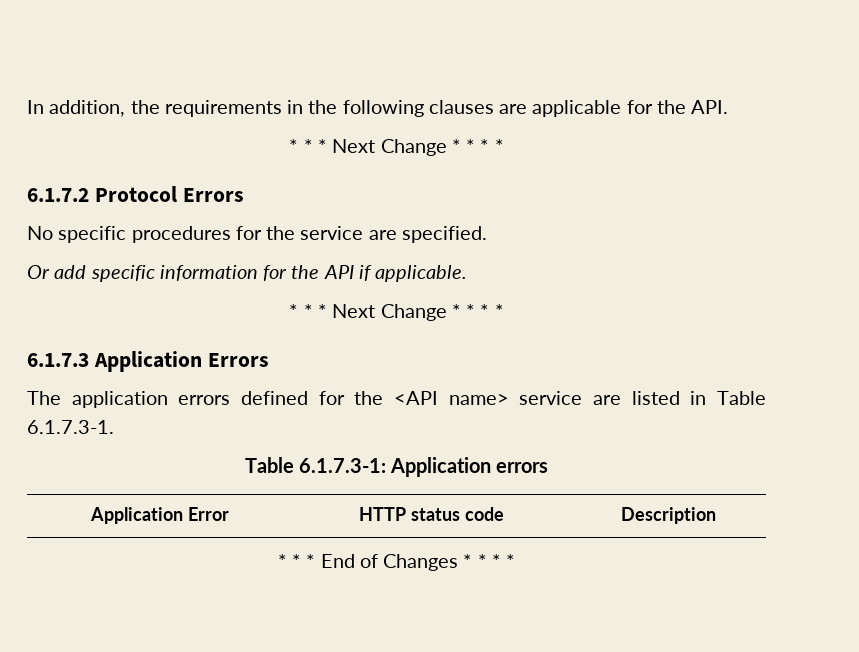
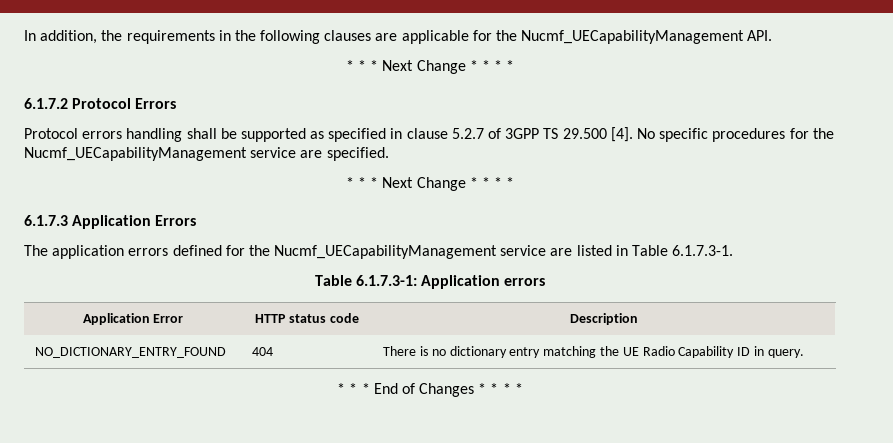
(686, 107) none -> [521,30,745,44] Nucmf_UECapabilityManagement
(244, 195) none -> [24,127,633,142] Protocol errors handling shall be supported as specified in clause 5.2.7 of 3GPP TS 29.500 [4].
(296, 233) none -> [24,147,247,161] Nucmf_UECapabilityManagement
[27,265,468,282] // Or add specific information for the API if applicable. -> (389, 154) none
[394,391,509,405] <API name> -> [274,245,498,259] Nucmf_UECapabilityManagement
(716, 515) none -> [35,347,227,358] [252,347,274,356] [383,346,804,358] // NO_DICTIONARY_ENTRY_FOUND | 404 | There is no dictionary entry matching the UE Radio Capability ID in query.

